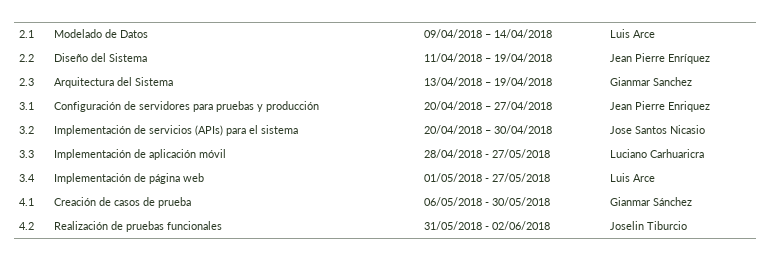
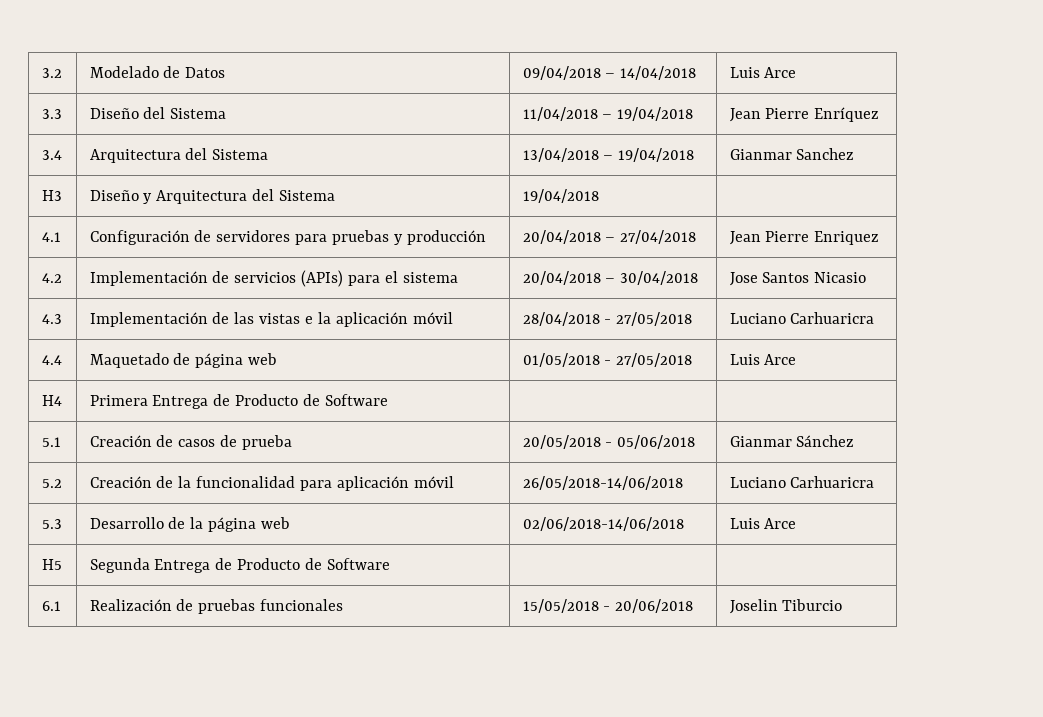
[19,30,35,38] 2.1 -> [41,68,62,78] 3.2
[19,54,35,62] 2.2 -> [41,109,62,119] 3.3
[19,78,35,86] 2.3 -> [41,150,62,160] 3.4
[19,102,35,110] 3.1 -> [41,190,62,201] [89,189,336,204] [522,189,599,203] [41,232,61,242] H3 | Diseño y Arquitectura del Sistema | 19/04/2018 | // 4.1
[19,126,35,134] 3.2 -> [41,273,62,283] 4.2
[19,150,35,158] [54,149,147,160] 3.3 | Implementación de -> [41,314,62,324] [89,312,331,327] 4.3 | Implementación de las vistas e la
[19,174,36,182] [54,173,132,184] 3.4 | Implementación -> [41,355,62,365] [89,353,169,368] 4.4 | Maquetado
[19,198,35,206] 4.1 -> [41,395,62,406] [89,394,388,409] [41,437,61,447] H4 | Primera Entrega de Producto de Software | | // 5.1
[424,197,551,206] 06/05/2018 - 30/05/2018 -> [522,435,696,449] 20/05/2018 - 05/06/2018
[19,222,35,230] 4.2 -> [41,479,62,488] [89,476,454,491] [522,476,683,490] [729,476,875,488] [41,519,62,529] [89,517,291,532] [522,517,684,531] [729,518,797,529] [41,559,62,570] [89,558,390,573] [41,601,61,611] 5.2 | Creación de la funcionalidad para aplicación móvil | 26/05/2018-14/06/2018 | Luciano Carhuaricra // 5.3 | Desarrollo de la página web | 02/06/2018-14/06/2018 | Luis Arce // H5 | Segunda Entrega de Producto de Software | | // 6.1
[424,221,551,230] 31/05/2018 - 02/06/2018 -> [522,599,694,613] 15/05/2018 - 20/06/2018

